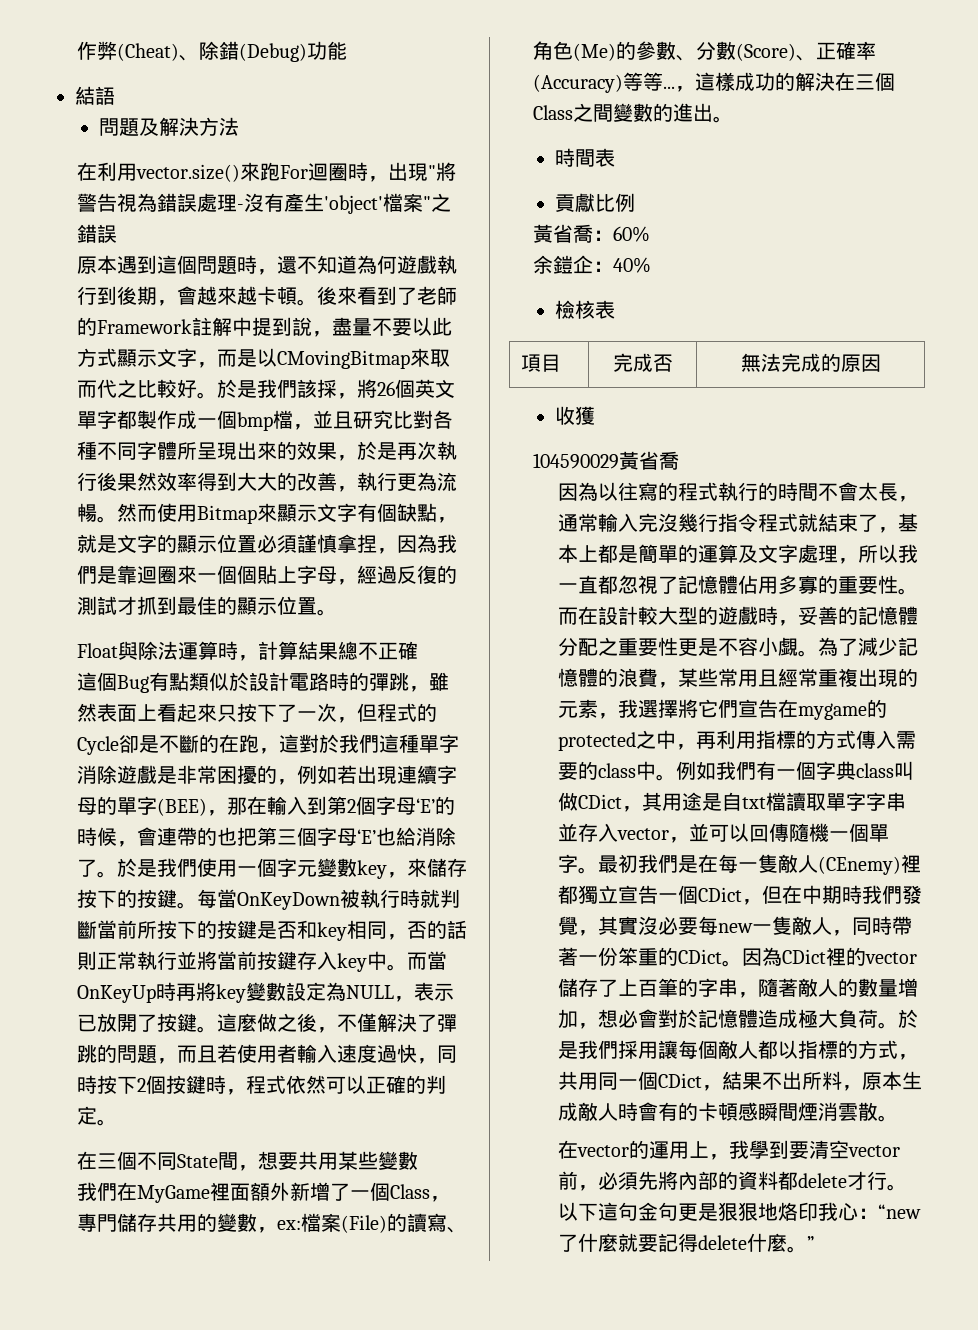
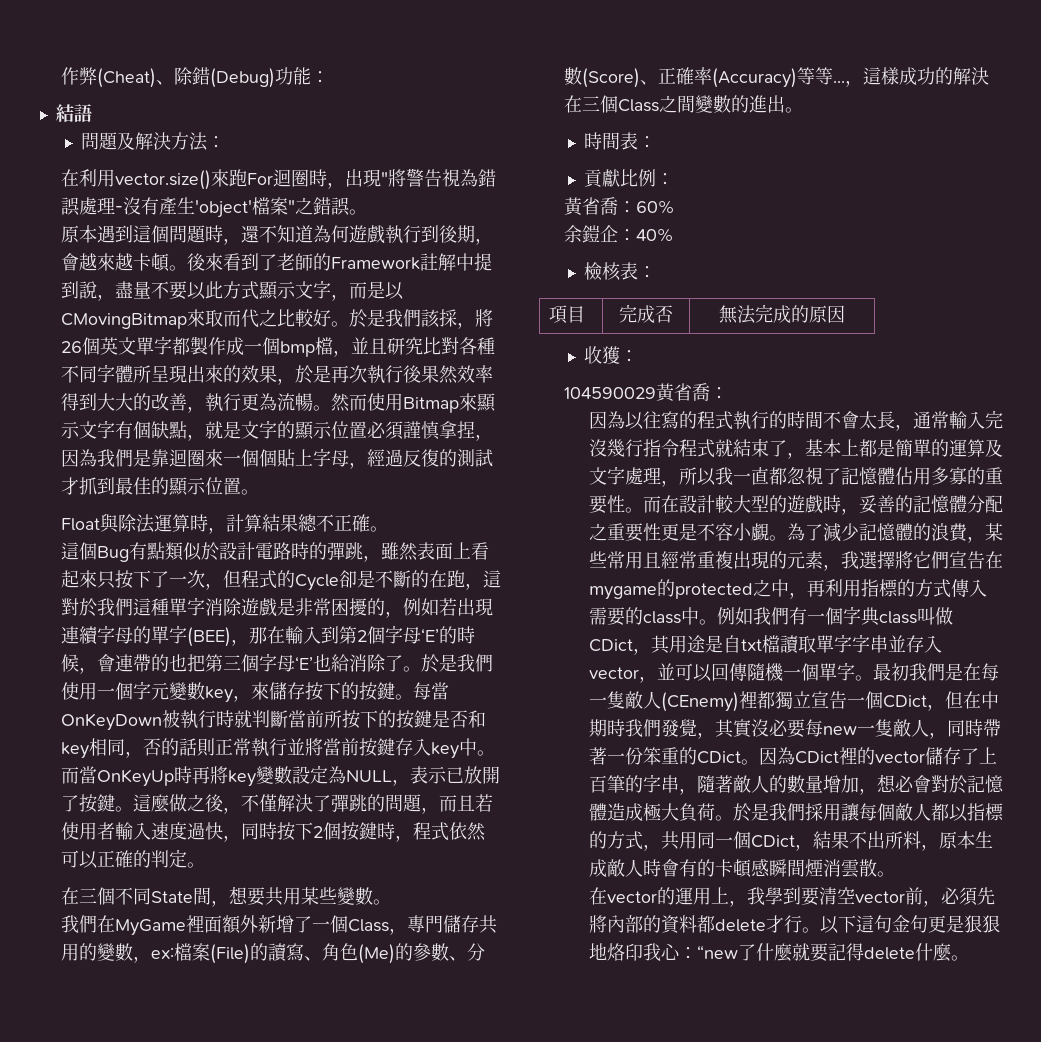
(348, 50) none -> [311,71,330,83] ：
(240, 126) none -> [206,136,225,148] ：
(118, 233) none -> [349,209,368,215] 。
(419, 650) none -> [370,526,389,532] 。
(419, 1160) none -> [373,899,392,905] 。
(616, 157) none -> [637,136,656,148] ：
(636, 202) none -> [655,173,674,185] ：
(616, 309) none -> [637,266,656,278] ：
(596, 415) none -> [619,350,638,362] ：
(680, 460) none -> [710,387,729,399] ：
[806,1236,815,1250] ” -> (970, 958) none

